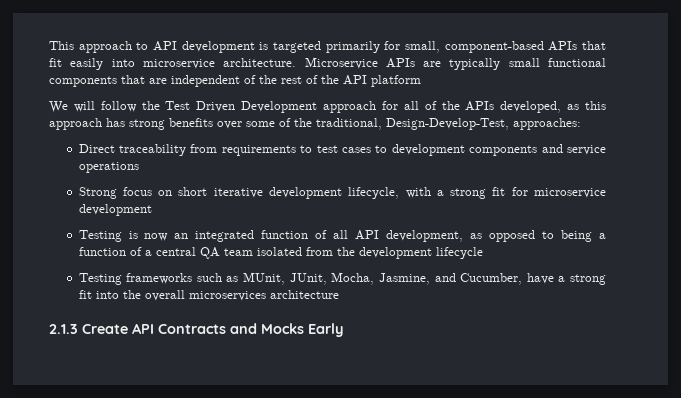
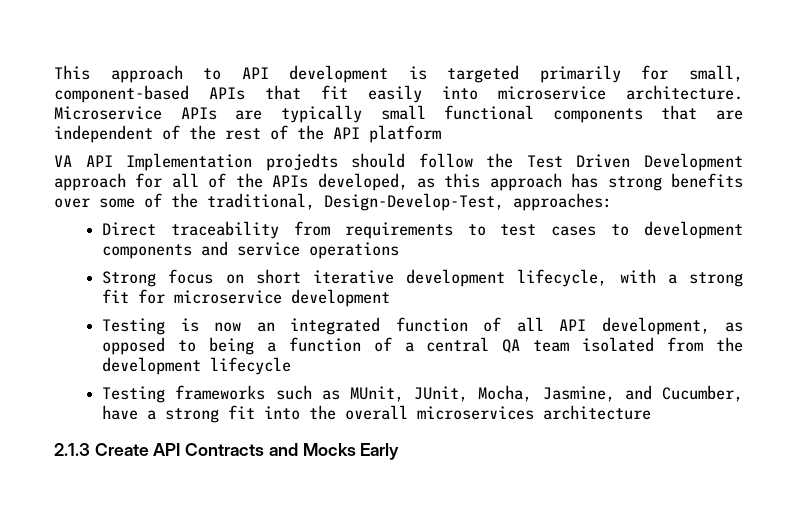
[49,101,95,113] We will -> [54,153,406,171] VA API Implementation projedts should

